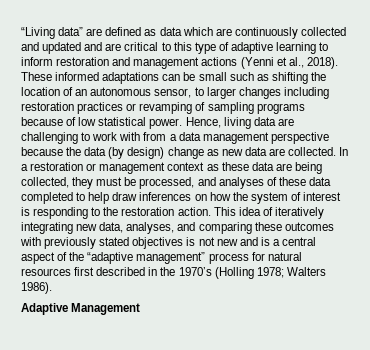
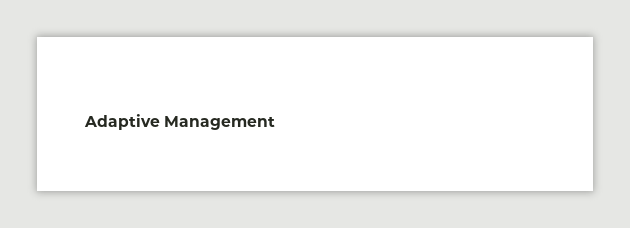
[21,27,346,39] [21,42,329,54] [21,57,338,69] [21,72,326,84] [21,87,329,99] [21,102,305,114] [21,117,294,129] [21,132,329,144] [21,147,349,159] [21,162,322,174] [21,177,331,189] [21,192,342,204] [21,207,324,219] [21,222,334,234] [20,237,317,249] [21,252,302,264] [21,267,326,279] [21,282,52,294] “Living data” are defined as data which are continuously collected and updated and are critical to this type of adaptive learning to inform restoration and management actions (Yenni et al., 2018). These informed adaptations can be small such as shifting the location of an autonomous sensor, to larger changes including restoration practices or revamping of sampling programs because of low statistical power. Hence, living data are challenging to work with from a data management perspective because the data (by design) change as new data are collected. In a restoration or management context as these data are being collected, they must be processed, and analyses of these data completed to help draw inferences on how the system of interest is responding to the restoration action. This idea of iteratively integrating new data, analyses, and comparing these outcomes with previously stated objectives is not new and is a central aspect of the “adaptive management” process for natural resources first described in the 1970’s (Holling 1978; Walters 1986). // -> (84, 122) none

